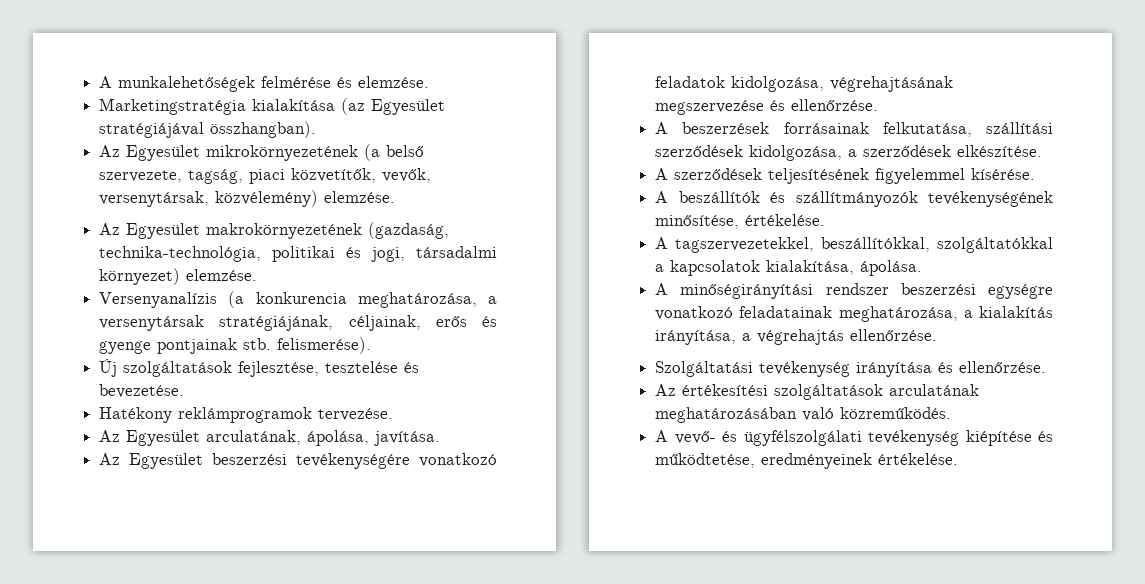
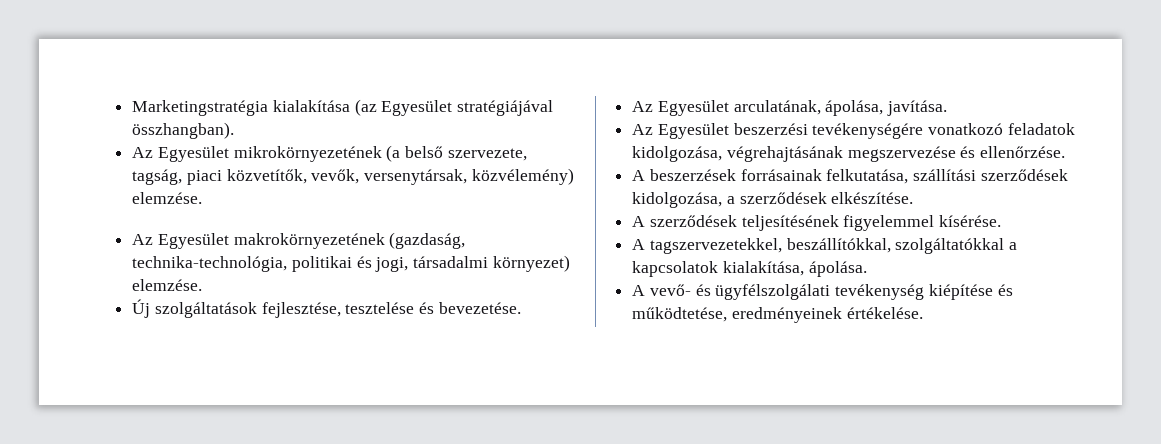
[99,76,430,92] A munkalehetőségek felmérése és elemzése. // -> (132, 108) none
[99,291,497,308] [99,315,497,331] [99,337,372,354] // Versenyanalízis (a konkurencia meghatározása, a versenytársak stratégiájának, céljainak, erős és gyenge pontjainak stb. felismerése). -> (203, 285) none
[99,407,394,423] // Hatékony reklámprogramok tervezése. -> (521, 308) none
[655,191,1053,207] [655,214,826,229] // A beszállítók és szállítmányozók tevékenységének minősítése, értékelése. -> (1002, 221) none
[655,283,1053,299] [655,306,1053,322] [655,329,938,345] [655,361,1047,377] [655,384,980,400] [655,407,952,423] // A minőségirányítási rendszer beszerzési egységre vonatkozó feladatainak meghatározása, a kialakítás irányítása, a végrehajtás ellenőrzése. // Szolgáltatási tevékenység irányítása és ellenőrzése. // Az értékesítési szolgáltatások arculatának meghatározásában való közreműködés. -> (867, 269) none

